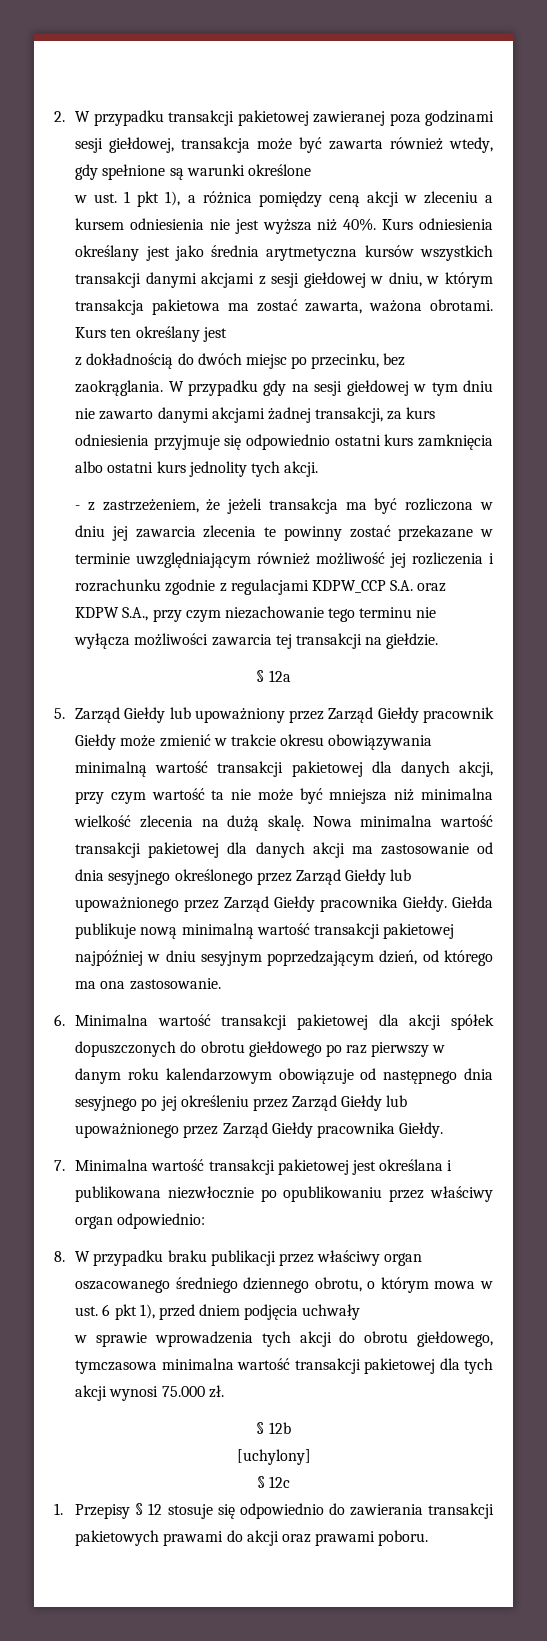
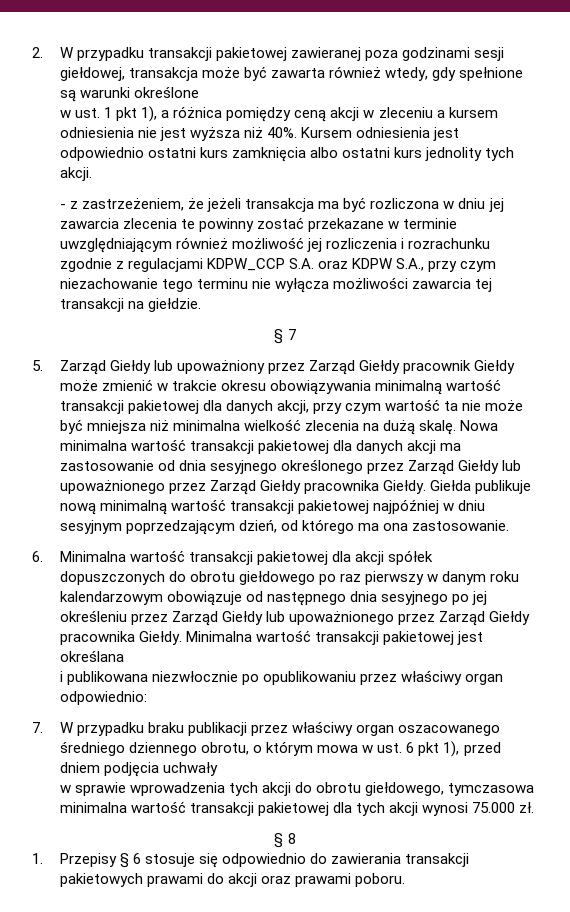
[382,218,493,230] [75,245,493,261] [75,272,493,288] [75,299,493,315] [75,326,227,342] [75,353,406,369] [75,380,494,396] [75,407,436,423] [75,434,242,450] Kurs odniesienia określany jest jako średnia arytmetyczna kursów wszystkich transakcji danymi akcjami z sesji giełdowej w dniu, w którym transakcja pakietowa ma zostać zawarta, ważona obrotami. Kurs ten określany jest // z dokładnością do dwóch miejsc po przecinku, bez zaokrąglania. W przypadku gdy na sesji giełdowej w tym dniu nie zawarto danymi akcjami żadnej transakcji, za kurs odniesienia przyjmuje się -> [301,127,460,141] Kursem odniesienia jest
[268,670,291,682] 12a -> [287,329,296,340] 7
[54,1160,65,1171] // 7. -> (183, 638) none
(444, 1165) none -> (124, 656) //
[54,1251,65,1262] 8. -> [32,722,43,733] 7.
[268,1422,291,1434] [236,1449,311,1465] [256,1476,291,1488] 12b // [uchylony] // § 12c -> [287,833,296,844] 8
[148,1503,163,1515] 12 -> [133,853,142,864] 6

